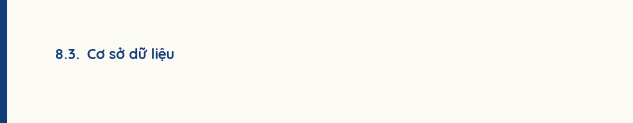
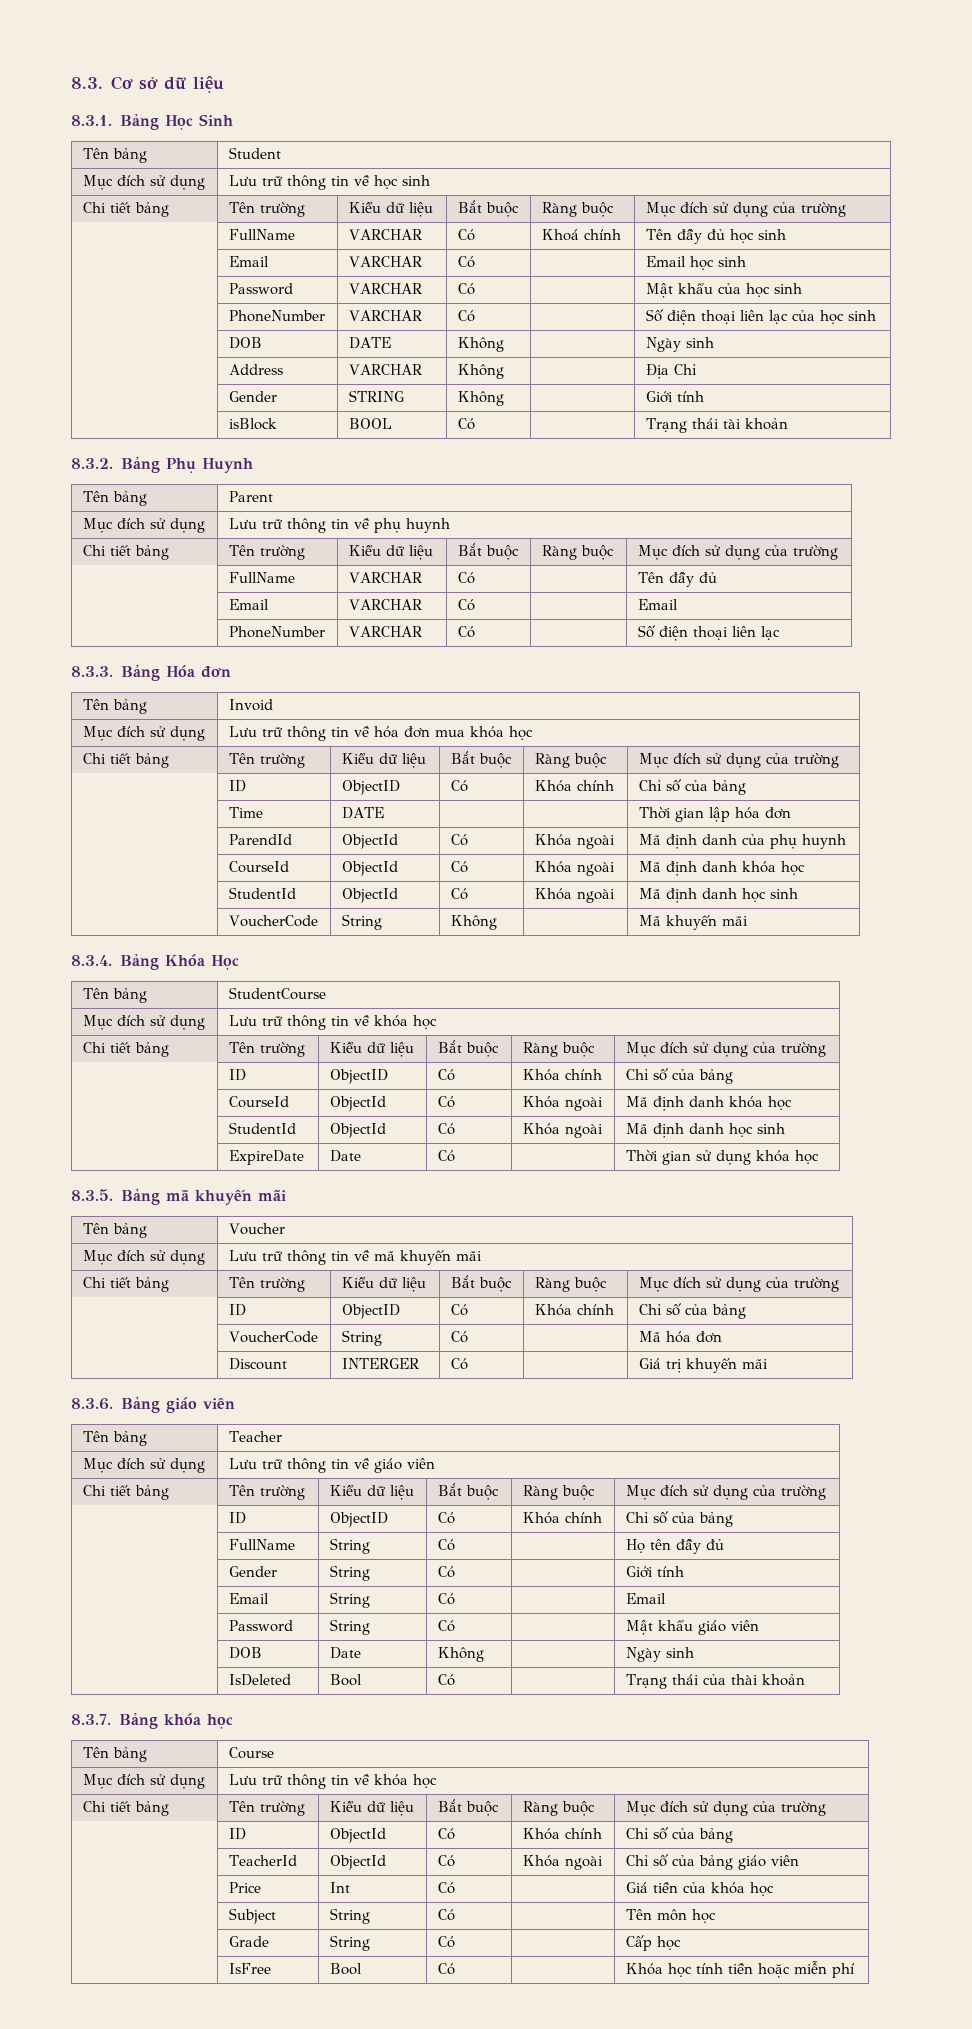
(175, 54) none -> [71,114,233,130] [82,148,147,163] [228,147,281,159] [82,175,205,190] [228,175,430,190] [82,202,169,217] [228,202,305,217] [348,202,433,217] [457,200,519,217] [541,202,614,217] [645,202,846,217] [228,229,295,240] [348,229,422,240] [457,229,475,241] [541,229,621,241] [645,229,786,244] [228,256,269,267] [348,256,422,267] [457,256,475,268] [645,256,746,270] [228,283,293,295] [348,283,422,294] [457,283,475,295] [645,283,802,298] [228,310,325,322] [348,310,422,321] [457,310,475,322] [645,309,876,325] [228,337,262,349] [348,337,391,349] [457,337,504,352] [645,337,714,352] [228,364,283,375] [348,364,422,375] [457,364,504,379] [645,364,697,379] [228,391,277,402] [348,390,404,402] [457,391,504,406] [645,391,704,403] [228,418,277,430] [348,418,392,429] [457,418,475,430] [645,418,788,433] [71,457,253,473] [82,491,147,506] [228,491,273,502] [82,518,205,533] [228,518,450,533] [82,545,169,560] [228,545,305,560] [348,545,433,560] [457,543,519,560] [541,545,614,560] [637,545,838,560] [228,572,295,583] [348,572,422,583] [457,572,475,584] [637,572,717,587] [228,599,269,610] [348,599,422,610] [457,599,475,611] [637,599,678,610] [228,626,325,638] [348,626,422,637] [457,626,475,638] [637,625,780,641] [71,665,231,681] [82,699,147,714] [228,699,273,711] [82,726,205,741] [228,726,533,741] [82,753,169,768] [228,753,305,768] [341,753,426,768] [450,751,512,768] [534,753,607,768] [638,753,839,768] [228,780,246,792] [341,780,400,795] [450,780,468,792] [534,780,614,792] [638,779,746,795] [228,807,263,818] [341,807,384,819] [638,807,791,822] [228,834,292,845] [341,834,398,849] [450,834,468,846] [534,834,615,849] [638,834,846,849] [228,861,289,873] [341,861,398,876] [450,861,468,873] [534,861,615,876] [638,861,805,876] [228,887,296,899] [341,888,398,903] [450,888,468,900] [534,888,615,903] [638,888,798,903] [228,915,318,927] [341,914,382,930] [450,915,497,930] [638,915,748,930] [71,954,239,970] [82,988,147,1003] [228,987,326,1000] [82,1015,205,1030] [228,1015,437,1030] [82,1042,169,1057] [228,1042,305,1057] [329,1042,414,1057] [437,1040,499,1057] [522,1042,595,1057] [625,1042,826,1057] [228,1069,246,1081] [329,1069,388,1084] [437,1069,455,1081] [522,1069,602,1081] [625,1068,733,1084] [228,1096,289,1108] [329,1096,386,1111] [437,1096,455,1108] [522,1096,603,1111] [625,1096,792,1111] [228,1122,296,1134] [329,1123,386,1138] [437,1123,455,1135] [522,1123,603,1138] [625,1123,785,1138] [228,1150,304,1165] [329,1150,361,1162] [437,1150,455,1162] [625,1150,819,1165] [71,1189,286,1205] [82,1223,147,1238] [228,1223,285,1235] [82,1250,205,1265] [228,1250,482,1265] [82,1277,169,1292] [228,1277,305,1292] [341,1277,426,1292] [450,1275,512,1292] [534,1277,607,1292] [638,1277,839,1292] [228,1304,246,1316] [341,1304,400,1319] [450,1304,468,1316] [534,1304,614,1316] [638,1303,746,1319] [228,1331,318,1343] [341,1330,382,1346] [450,1331,468,1343] [638,1331,722,1343] [228,1358,287,1370] [341,1358,419,1369] [450,1358,468,1370] [638,1358,768,1373] [71,1397,235,1413] [82,1431,147,1446] [228,1431,282,1442] [82,1458,205,1473] [228,1458,435,1473] [82,1485,169,1500] [228,1485,305,1500] [329,1485,414,1500] [437,1483,499,1500] [522,1485,595,1500] [625,1485,826,1500] [228,1512,246,1524] [329,1512,388,1527] [437,1512,455,1524] [522,1512,602,1524] [625,1511,733,1527] [228,1539,295,1550] [329,1538,370,1554] [437,1539,455,1551] [625,1539,724,1554] [228,1566,277,1577] [329,1565,370,1581] [437,1566,455,1578] [625,1566,684,1578] [228,1593,269,1604] [329,1592,370,1608] [437,1593,455,1605] [625,1593,666,1604] [228,1620,293,1632] [329,1619,370,1635] [437,1620,455,1632] [625,1620,759,1635] [228,1647,262,1659] [329,1647,361,1659] [437,1647,484,1662] [625,1647,694,1662] [228,1674,291,1686] [329,1674,362,1686] [437,1674,455,1686] [625,1674,805,1689] [71,1713,233,1729] [82,1747,147,1762] [228,1747,274,1759] [82,1774,205,1789] [228,1774,437,1789] [82,1801,169,1816] [228,1801,305,1816] [329,1801,414,1816] [437,1799,499,1816] [522,1801,595,1816] [625,1801,826,1816] [228,1828,246,1840] [329,1828,386,1843] [437,1828,455,1840] [522,1828,602,1840] [625,1827,733,1843] [228,1855,297,1866] [329,1855,386,1870] [437,1855,455,1867] [522,1855,603,1870] [625,1854,799,1870] [228,1882,261,1893] [329,1882,350,1893] [437,1882,455,1894] [625,1882,774,1896] [228,1908,276,1924] [329,1908,370,1924] [437,1909,455,1921] [625,1909,716,1923] [228,1936,269,1947] [329,1935,370,1951] [437,1936,455,1948] [625,1935,681,1951] [228,1963,271,1974] [329,1963,362,1975] [437,1963,455,1975] [625,1961,855,1978] // 8.3.1. Bảng Học Sinh // Tên bảng | Student // Mục đích sử dụng | Lưu trữ thông tin về học sinh // Chi tiết bảng | Tên trường | Kiểu dữ liệu | Bắt buộc | Ràng buộc | Mục đích sử dụng của trường // | FullName | VARCHAR | Có | Khoá chính | Tên đầy đủ học sinh // | Email | VARCHAR | Có | | Email học sinh // | Password | VARCHAR | Có | | Mật khẩu của học sinh // | PhoneNumber | VARCHAR | Có | | Số điện thoại liên lạc của học sinh // | DOB | DATE | Không | | Ngày sinh // | Address | VARCHAR | Không | | Địa Chỉ // | Gender | STRING | Không | | Giới tính // | isBlock | BOOL | Có | | Trạng thái tài khoản // 8.3.2. Bảng Phụ Huynh // Tên bảng | Parent // Mục đích sử dụng | Lưu trữ thông tin về phụ huynh // Chi tiết bảng | Tên trường | Kiểu dữ liệu | Bắt buộc | Ràng buộc | Mục đích sử dụng của trường // | FullName | VARCHAR | Có | | Tên đầy đủ // | Email | VARCHAR | Có | | Email // | PhoneNumber | VARCHAR | Có | | Số điện thoại liên lạc // 8.3.3. Bảng Hóa đơn // Tên bảng | Invoid // Mục đích sử dụng | Lưu trữ thông tin về hóa đơn mua khóa học // Chi tiết bảng | Tên trường | Kiểu dữ liệu | Bắt buộc | Ràng buộc | Mục đích sử dụng của trường // | ID | ObjectID | Có | Khóa chính | Chỉ số của bảng // | Time | DATE | | | Thời gian lập hóa đơn // | ParendId | ObjectId | Có | Khóa ngoài | Mã định danh của phụ huynh // | CourseId | ObjectId | Có | Khóa ngoài | Mã định danh khóa học // | StudentId | ObjectId | Có | Khóa ngoài | Mã định danh học sinh // | VoucherCode | String | Không | | Mã khuyến mãi // 8.3.4. Bảng Khóa Học // Tên bảng | StudentCourse // Mục đích sử dụng | Lưu trữ thông tin về khóa học // Chi tiết bảng | Tên trường | Kiểu dữ liệu | Bắt buộc | Ràng buộc | Mục đích sử dụng của trường // | ID | ObjectID | Có | Khóa chính | Chỉ số của bảng // | CourseId | ObjectId | Có | Khóa ngoài | Mã định danh khóa học // | StudentId | ObjectId | Có | Khóa ngoài | Mã định danh học sinh // | ExpireDate | Date | Có | | Thời gian sử dụng khóa học // 8.3.5. Bảng mã khuyến mãi // Tên bảng | Voucher // Mục đích sử dụng | Lưu trữ thông tin về mã khuyến mãi // Chi tiết bảng | Tên trường | Kiểu dữ liệu | Bắt buộc | Ràng buộc | Mục đích sử dụng của trường // | ID | ObjectID | Có | Khóa chính | Chỉ số của bảng // | VoucherCode | String | Có | | Mã hóa đơn // | Discount | INTERGER | Có | | Giá trị khuyến mãi // 8.3.6. Bảng giáo viên // Tên bảng | Teacher // Mục đích sử dụng | Lưu trữ thông tin về giáo viên // Chi tiết bảng | Tên trường | Kiểu dữ liệu | Bắt buộc | Ràng buộc | Mục đích sử dụng của trường // | ID | ObjectID | Có | Khóa chính | Chỉ số của bảng // | FullName | String | Có | | Họ tên đầy đủ // | Gender | String | Có | | Giới tính // | Email | String | Có | | Email // | Password | String | Có | | Mật khẩu giáo viên // | DOB | Date | Không | | Ngày sinh // | IsDeleted | Bool | Có | | Trạng thái của thài khoản // 8.3.7. Bảng khóa học // Tên bảng | Course // Mục đích sử dụng | Lưu trữ thông tin về khóa học // Chi tiết bảng | Tên trường | Kiểu dữ liệu | Bắt buộc | Ràng buộc | Mục đích sử dụng của trường // | ID | ObjectId | Có | Khóa chính | Chỉ số của bảng // | TeacherId | ObjectId | Có | Khóa ngoài | Chỉ số của bảng giáo viên // | Price | Int | Có | | Giá tiền của khóa học // | Subject | String | Có | | Tên môn học // | Grade | String | Có | | Cấp học // | IsFree | Bool | Có | | Khóa học tính tiền hoặc miễn phí

